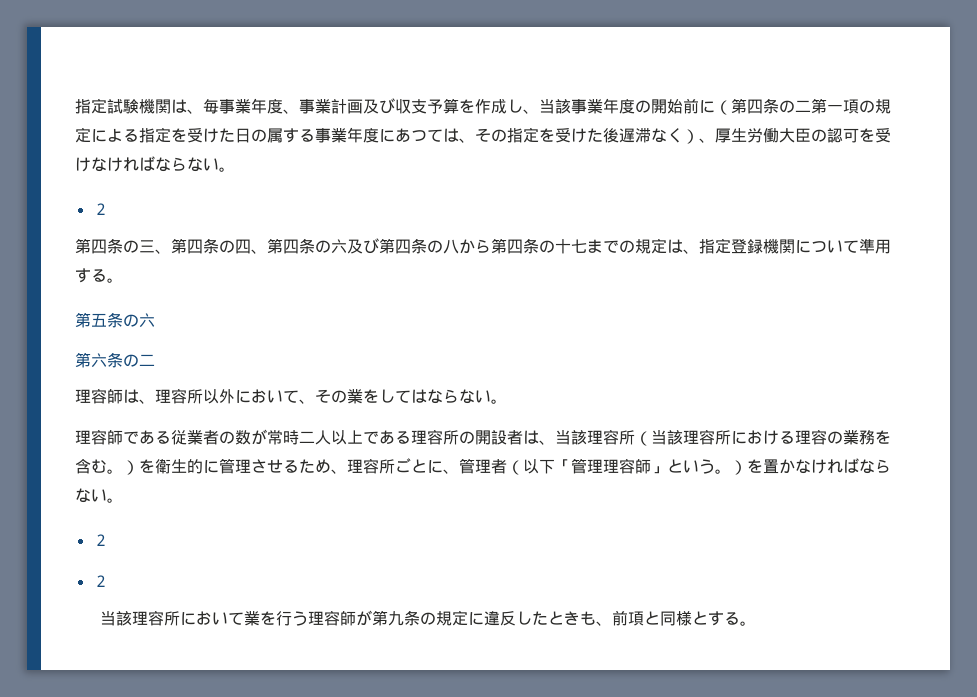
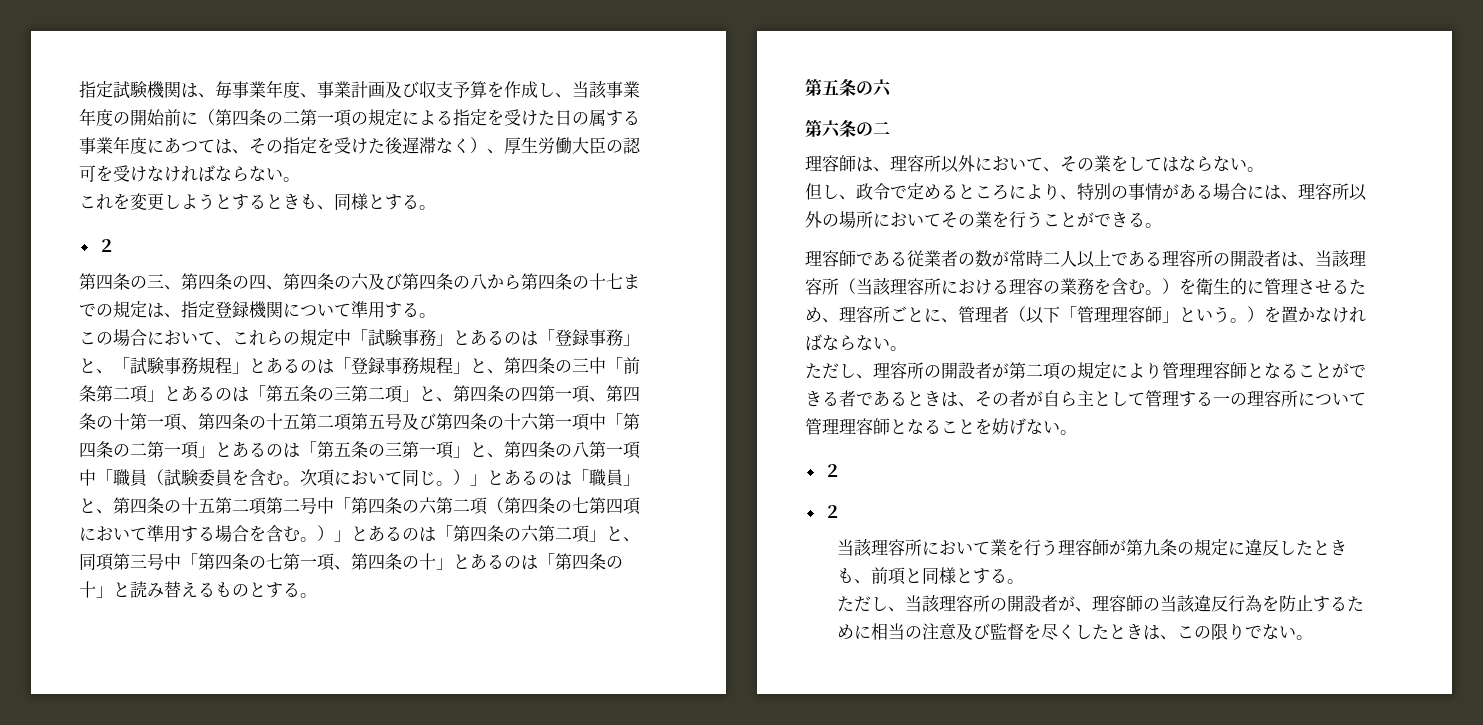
(235, 169) none -> [79,193,436,210] // これを変更しようとするときも、同様とする。
(123, 280) none -> [79,329,640,347] [79,357,640,375] [79,385,640,403] [79,413,640,431] [79,441,640,459] [79,469,640,487] [79,497,640,515] [79,525,640,543] [79,553,623,571] [79,581,317,598] // この場合において、これらの規定中「試験事務」とあるのは「登録事務」と、「試験事務規程」とあるのは「登録事務規程」と、第四条の三中「前条第二項」とあるのは「第五条の三第二項」と、第四条の四第一項、第四条の十第一項、第四条の十五第二項第五号及び第四条の十六第一項中「第四条の二第一項」とあるのは「第五条の三第一項」と、第四条の八第一項中「職員（試験委員を含む。次項において同じ。）」とあるのは「職員」と、第四条の十五第二項第二号中「第四条の六第二項（第四条の七第四項において準用する場合を含む。）」とあるのは「第四条の六第二項」と、同項第三号中「第四条の七第一項、第四条の十」とあるのは「第四条の十」と読み替えるものとする。
(507, 401) none -> [805,183,1367,201] [805,211,1162,228] // 但し、政令で定めるところにより、特別の事情がある場合には、理容所以外の場所においてその業を行うことができる。
(123, 500) none -> [805,362,1366,380] [805,390,1366,407] [805,418,1077,435] // ただし、理容所の開設者が第二項の規定により管理理容師となることができる者であるときは、その者が自ら主として管理する一の理容所について管理理容師となることを妨げない。
(757, 623) none -> [836,595,1364,613] [836,623,1313,641] // ただし、当該理容所の開設者が、理容師の当該違反行為を防止するために相当の注意及び監督を尽くしたときは、この限りでない。

